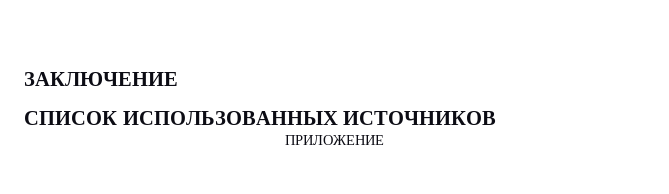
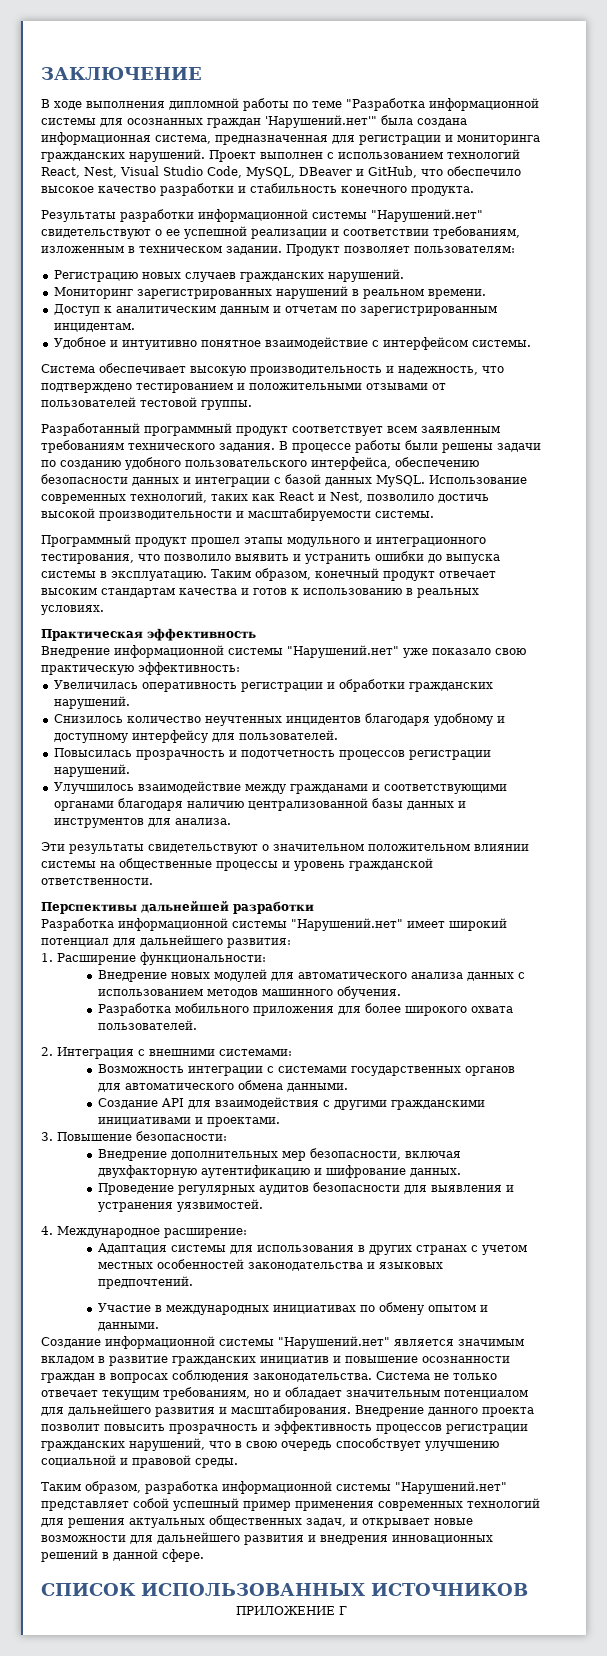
(178, 79) none -> [41,98,539,111] [41,115,467,128] [41,132,540,145] [41,149,520,162] [41,166,521,179] [41,183,474,196] [41,209,483,222] [41,226,520,239] [41,244,515,256] [53,269,404,282] [53,286,486,299] [53,304,497,316] [53,323,135,332] [53,337,531,350] [41,363,504,376] [41,383,446,393] [41,397,252,410] [41,423,500,436] [41,440,541,453] [41,457,479,470] [41,474,527,487] [41,491,489,504] [41,508,434,521] [41,534,486,547] [41,551,500,564] [41,568,496,581] [41,588,479,598] [41,605,104,615] [41,628,256,641] [41,645,526,658] [41,662,240,675] [53,679,493,692] [53,696,130,709] [53,713,505,726] [53,730,338,743] [53,748,491,760] [53,764,130,777] [53,781,507,794] [53,798,466,811] [53,818,231,828] [41,842,529,854] [41,858,433,871] [41,878,153,885] [41,900,314,914] [41,918,507,931] [41,935,291,948] [41,952,266,965] [97,969,525,982] [97,986,401,999] [97,1003,513,1016] [97,1020,197,1030] [41,1047,292,1059] [97,1064,515,1076] [97,1080,348,1092] [97,1097,485,1110] [97,1117,280,1127] [41,1131,227,1141] [97,1148,461,1161] [97,1165,461,1178] [97,1182,514,1195] [97,1199,263,1212] [41,1226,247,1238] [97,1243,527,1255] [97,1259,443,1271] [97,1276,193,1289] [97,1302,488,1315] [97,1322,159,1331] [41,1336,524,1349] [41,1356,510,1366] [41,1370,497,1383] [41,1387,528,1400] [41,1404,534,1417] [41,1421,528,1434] [41,1438,499,1451] [41,1455,238,1468] [41,1481,507,1494] [41,1498,540,1511] [41,1515,473,1528] [41,1532,493,1545] [41,1549,204,1562] // В ходе выполнения дипломной работы по теме "Разработка информационной системы для осознанных граждан 'Нарушений.нет'" была создана информационная система, предназначенная для регистрации и мониторинга гражданских нарушений. Проект выполнен с использованием технологий React, Nest, Visual Studio Code, MySQL, DBeaver и GitHub, что обеспечило высокое качество разработки и стабильность конечного продукта. // Результаты разработки информационной системы "Нарушений.нет" свидетельствуют о ее успешной реализации и соответствии требованиям, изложенным в техническом задании. Продукт позволяет пользователям: // Регистрацию новых случаев гражданских нарушений. // Мониторинг зарегистрированных нарушений в реальном времени. // Доступ к аналитическим данным и отчетам по зарегистрированным инцидентам. // Удобное и интуитивно понятное взаимодействие с интерфейсом системы. // Система обеспечивает высокую производительность и надежность, что подтверждено тестированием и положительными отзывами от пользователей тестовой группы. // Разработанный программный продукт соответствует всем заявленным требованиям технического задания. В процессе работы были решены задачи по созданию удобного пользовательского интерфейса, обеспечению безопасности данных и интеграции с базой данных MySQL. Использование современных технологий, таких как React и Nest, позволило достичь высокой производительности и масштабируемости системы. // Программный продукт прошел этапы модульного и интеграционного тестирования, что позволило выявить и устранить ошибки до выпуска системы в эксплуатацию. Таким образом, конечный продукт отвечает высоким стандартам качества и готов к использованию в реальных условиях. // Практическая эффективность // Внедрение информационной системы "Нарушений.нет" уже показало свою практическую эффективность: // Увеличилась оперативность регистрации и обработки гражданских нарушений. // Снизилось количество неучтенных инцидентов благодаря удобному и доступному интерфейсу для пользователей. // Повысилась прозрачность и подотчетность процессов регистрации нарушений. // Улучшилось взаимодействие между гражданами и соответствующими органами благодаря наличию централизованной базы данных и инструментов для анализа. // Эти результаты свидетельствуют о значительном положительном влиянии системы на общественные процессы и уровень гражданской ответственности. // Перспективы дальнейшей разработки // Разработка информационной системы "Нарушений.нет" имеет широкий потенциал для дальнейшего развития: // 1. Расширение функциональности: // Внедрение новых модулей для автоматического анализа данных с использованием методов машинного обучения. // Разработка мобильного приложения для более широкого охвата пользователей. // 2. Интеграция с внешними системами: // Возможность интеграции с системами государственных органов для автоматического обмена данными. // Создание API для взаимодействия с другими гражданскими инициативами и проектами. // 3. Повышение безопасности: // Внедрение дополнительных мер безопасности, включая двухфакторную аутентификацию и шифрование данных. // Проведение регулярных аудитов безопасности для выявления и устранения уязвимостей. // 4. Международное расширение: // Адаптация системы для использования в других странах с учетом местных особенностей законодательства и языковых предпочтений. // Участие в международных инициативах по обмену опытом и данными. // Создание информационной системы "Нарушений.нет" является значимым вкладом в развитие гражданских инициатив и повышение осознанности граждан в вопросах соблюдения законодательства. Система не только отвечает текущим требованиям, но и обладает значительным потенциалом для дальнейшего развития и масштабирования. Внедрение данного проекта позволит повысить прозрачность и эффективность процессов регистрации гражданских нарушений, что в свою очередь способствует улучшению социальной и правовой среды. // Таким образом, разработка информационной системы "Нарушений.нет" представляет собой успешный пример применения современных технологий для решения актуальных общественных задач, и открывает новые возможности для дальнейшего развития и внедрения инновационных решений в данной сфере.
(384, 140) none -> [338,1606,347,1615] Г

